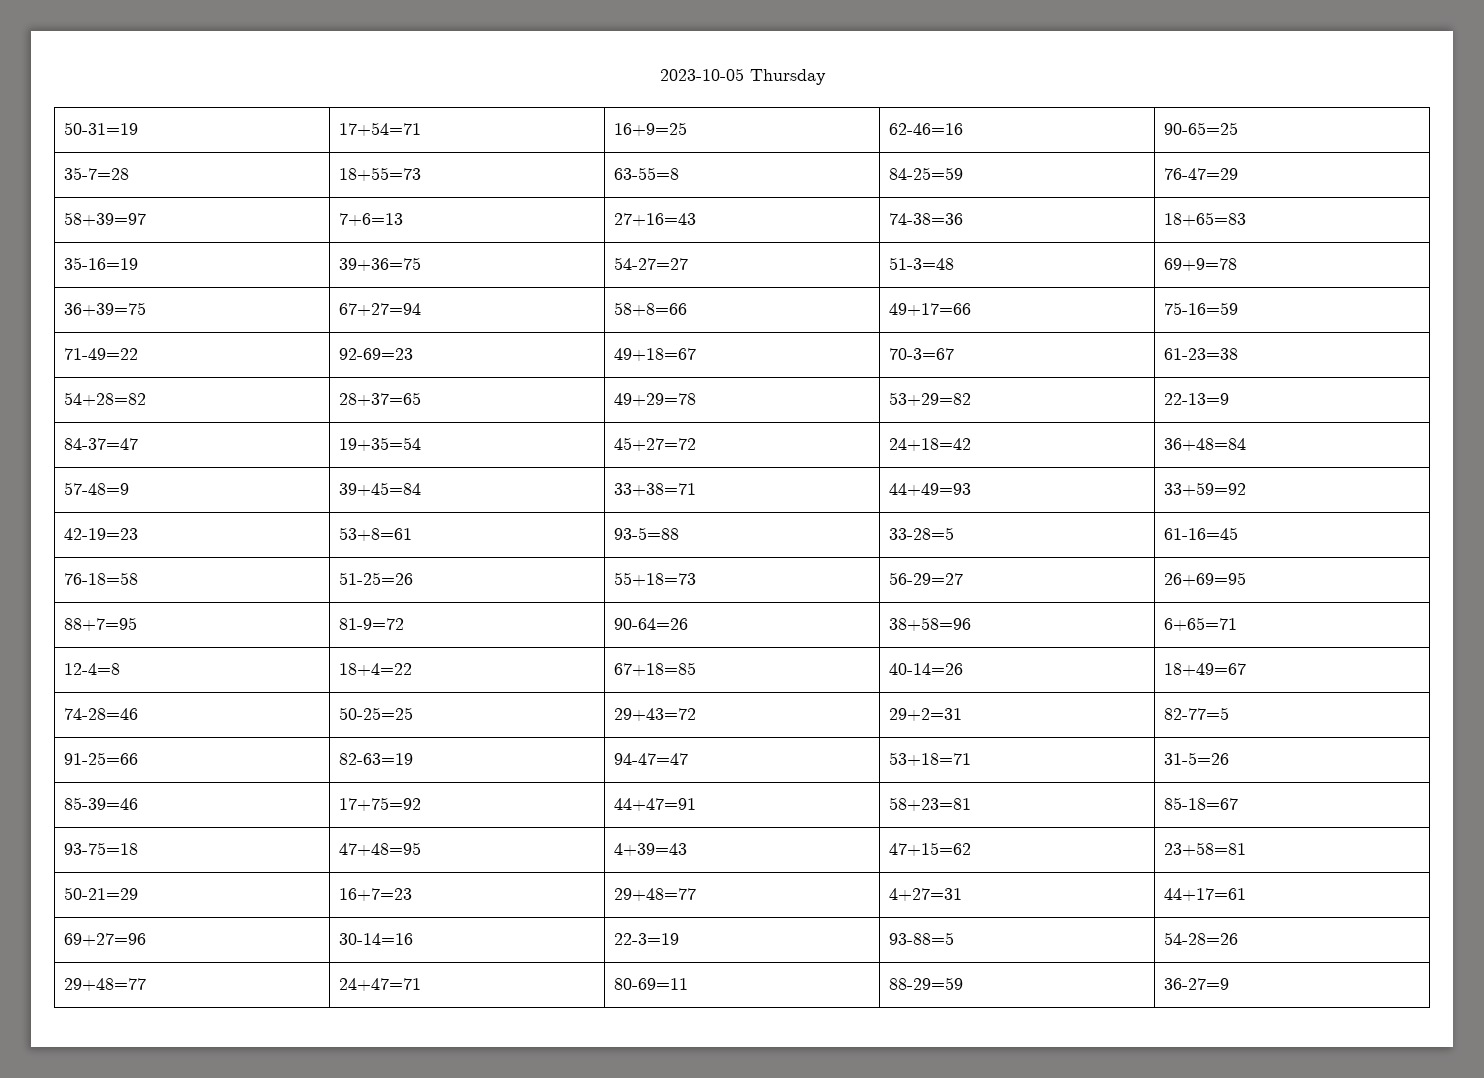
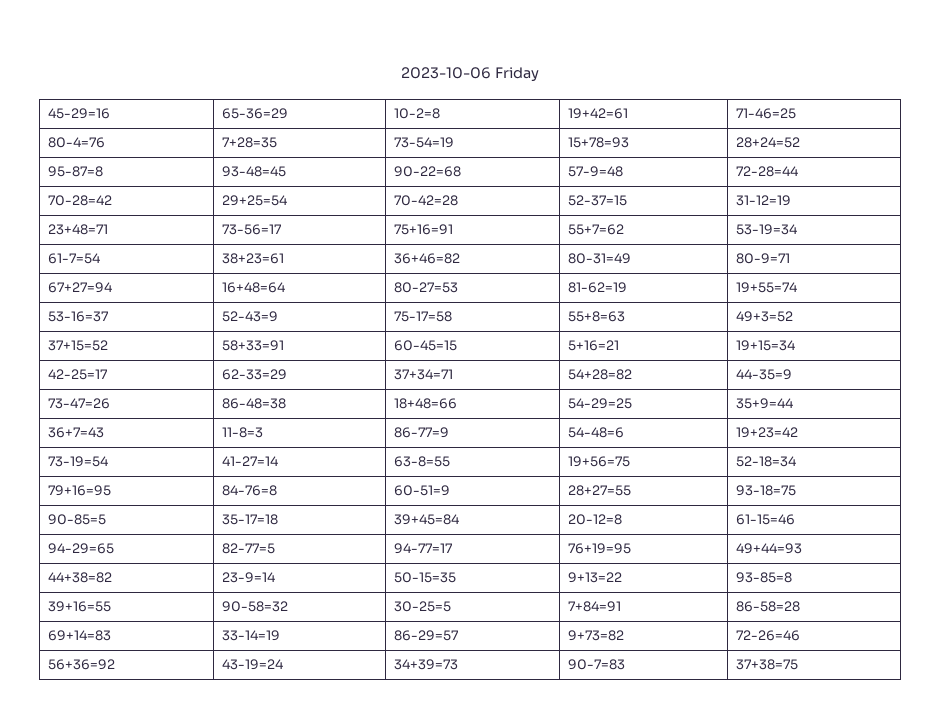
[659,68,826,85] [64,122,139,135] [339,122,422,136] [614,122,688,136] [889,123,964,135] [1164,122,1239,135] [64,167,130,180] [339,167,422,181] [614,167,680,180] [889,167,964,180] [1164,168,1239,180] [64,212,147,226] [339,213,404,226] [614,213,697,226] [889,213,964,225] [1164,212,1247,226] [64,257,139,270] [339,257,422,271] [614,257,689,270] [889,257,955,270] [1164,258,1238,271] [64,302,147,316] [339,303,422,316] [614,302,688,316] [889,303,972,316] [1164,302,1239,315] [64,348,139,360] [339,348,414,360] [614,348,697,361] [889,348,955,360] [1164,348,1239,360] [64,392,147,406] [339,392,422,406] [614,393,697,406] [889,392,972,406] [1164,393,1230,405] [64,438,139,450] [339,437,422,451] [614,437,697,451] [889,438,972,451] [1164,438,1247,451] [64,482,130,495] [339,482,422,496] [614,483,697,496] [889,483,972,496] [1164,482,1247,496] [64,528,139,540] [339,527,413,541] [614,527,680,540] [889,527,955,540] [1164,527,1239,540] [64,572,139,585] [339,572,414,585] [614,572,697,586] [889,572,964,585] [1164,572,1247,586] [64,617,138,631] [339,618,405,630] [614,618,689,630] [889,617,972,631] [1164,617,1238,631] [64,663,121,675] [339,663,413,676] [614,662,697,676] [889,663,964,675] [1164,663,1247,676] [64,708,139,720] [339,707,414,720] [614,708,697,721] [889,708,963,721] [1164,707,1230,720] [64,752,139,765] [339,753,414,765] [614,753,689,765] [889,752,972,766] [1164,752,1230,765] [64,797,139,810] [339,797,422,811] [614,798,697,811] [889,797,972,811] [1164,797,1239,810] [64,842,139,855] [339,842,422,856] [614,843,688,856] [889,842,972,856] [1164,842,1247,856] [64,887,139,900] [339,888,413,901] [614,888,697,901] [889,888,963,901] [1164,888,1247,901] [64,933,147,946] [339,933,414,945] [614,933,680,945] [889,932,955,945] [1164,932,1239,945] [64,978,147,991] [339,978,422,991] [614,978,689,990] [889,977,964,990] [1164,978,1230,990] 2023-10-05 Thursday // 50-31=19 | 17+54=71 | 16+9=25 | 62-46=16 | 90-65=25 // 35-7=28 | 18+55=73 | 63-55=8 | 84-25=59 | 76-47=29 // 58+39=97 | 7+6=13 | 27+16=43 | 74-38=36 | 18+65=83 // 35-16=19 | 39+36=75 | 54-27=27 | 51-3=48 | 69+9=78 // 36+39=75 | 67+27=94 | 58+8=66 | 49+17=66 | 75-16=59 // 71-49=22 | 92-69=23 | 49+18=67 | 70-3=67 | 61-23=38 // 54+28=82 | 28+37=65 | 49+29=78 | 53+29=82 | 22-13=9 // 84-37=47 | 19+35=54 | 45+27=72 | 24+18=42 | 36+48=84 // 57-48=9 | 39+45=84 | 33+38=71 | 44+49=93 | 33+59=92 // 42-19=23 | 53+8=61 | 93-5=88 | 33-28=5 | 61-16=45 // 76-18=58 | 51-25=26 | 55+18=73 | 56-29=27 | 26+69=95 // 88+7=95 | 81-9=72 | 90-64=26 | 38+58=96 | 6+65=71 // 12-4=8 | 18+4=22 | 67+18=85 | 40-14=26 | 18+49=67 // 74-28=46 | 50-25=25 | 29+43=72 | 29+2=31 | 82-77=5 // 91-25=66 | 82-63=19 | 94-47=47 | 53+18=71 | 31-5=26 // 85-39=46 | 17+75=92 | 44+47=91 | 58+23=81 | 85-18=67 // 93-75=18 | 47+48=95 | 4+39=43 | 47+15=62 | 23+58=81 // 50-21=29 | 16+7=23 | 29+48=77 | 4+27=31 | 44+17=61 // 69+27=96 | 30-14=16 | 22-3=19 | 93-88=5 | 54-28=26 // 29+48=77 | 24+47=71 | 80-69=11 | 88-29=59 | 36-27=9 -> [401,67,539,82] [48,108,111,119] [222,108,289,119] [394,108,441,119] [568,108,629,119] [736,108,797,119] [48,137,106,148] [222,137,278,148] [394,137,455,148] [568,137,630,148] [736,137,801,148] [48,166,104,177] [222,166,287,177] [394,166,462,177] [568,166,624,177] [736,166,799,177] [48,195,113,206] [222,195,288,206] [394,195,459,206] [568,195,628,206] [736,195,792,206] [48,224,109,235] [222,224,282,235] [394,224,454,235] [568,224,625,235] [736,224,798,235] [48,253,101,264] [222,253,285,264] [394,253,461,264] [568,253,632,264] [736,253,791,264] [48,282,113,293] [222,282,286,293] [394,282,459,293] [568,282,628,293] [736,282,798,293] [48,311,109,322] [222,311,279,322] [394,311,453,322] [568,311,626,322] [736,311,794,322] [48,340,109,351] [222,340,285,351] [394,340,458,351] [568,340,620,351] [736,340,796,351] [48,369,108,380] [222,369,288,380] [394,369,454,380] [568,369,633,380] [736,369,793,380] [48,398,111,409] [222,398,287,409] [394,398,458,409] [568,398,633,409] [736,398,794,409] [48,427,105,438] [222,427,264,438] [394,427,450,438] [568,427,625,438] [736,427,799,438] [48,456,109,467] [222,456,279,466] [394,456,451,467] [568,456,631,467] [736,456,797,467] [48,485,112,496] [222,485,278,496] [394,485,451,496] [568,485,632,496] [736,485,797,496] [48,514,107,525] [222,514,279,525] [394,514,460,525] [568,514,623,525] [736,514,796,525] [48,543,115,554] [222,543,276,554] [394,543,453,554] [568,543,632,554] [736,543,803,554] [48,572,113,583] [222,572,276,583] [394,572,457,583] [568,572,623,583] [736,572,793,583] [48,601,112,612] [222,601,289,612] [394,601,452,612] [568,601,622,612] [736,601,801,612] [48,630,112,641] [222,630,281,641] [394,630,459,641] [568,630,625,641] [736,630,801,641] [48,659,116,670] [222,659,284,670] [394,659,459,670] [568,659,626,670] [736,659,799,670] 2023-10-06 Friday // 45-29=16 | 65-36=29 | 10-2=8 | 19+42=61 | 71-46=25 // 80-4=76 | 7+28=35 | 73-54=19 | 15+78=93 | 28+24=52 // 95-87=8 | 93-48=45 | 90-22=68 | 57-9=48 | 72-28=44 // 70-28=42 | 29+25=54 | 70-42=28 | 52-37=15 | 31-12=19 // 23+48=71 | 73-56=17 | 75+16=91 | 55+7=62 | 53-19=34 // 61-7=54 | 38+23=61 | 36+46=82 | 80-31=49 | 80-9=71 // 67+27=94 | 16+48=64 | 80-27=53 | 81-62=19 | 19+55=74 // 53-16=37 | 52-43=9 | 75-17=58 | 55+8=63 | 49+3=52 // 37+15=52 | 58+33=91 | 60-45=15 | 5+16=21 | 19+15=34 // 42-25=17 | 62-33=29 | 37+34=71 | 54+28=82 | 44-35=9 // 73-47=26 | 86-48=38 | 18+48=66 | 54-29=25 | 35+9=44 // 36+7=43 | 11-8=3 | 86-77=9 | 54-48=6 | 19+23=42 // 73-19=54 | 41-27=14 | 63-8=55 | 19+56=75 | 52-18=34 // 79+16=95 | 84-76=8 | 60-51=9 | 28+27=55 | 93-18=75 // 90-85=5 | 35-17=18 | 39+45=84 | 20-12=8 | 61-15=46 // 94-29=65 | 82-77=5 | 94-77=17 | 76+19=95 | 49+44=93 // 44+38=82 | 23-9=14 | 50-15=35 | 9+13=22 | 93-85=8 // 39+16=55 | 90-58=32 | 30-25=5 | 7+84=91 | 86-58=28 // 69+14=83 | 33-14=19 | 86-29=57 | 9+73=82 | 72-26=46 // 56+36=92 | 43-19=24 | 34+39=73 | 90-7=83 | 37+38=75

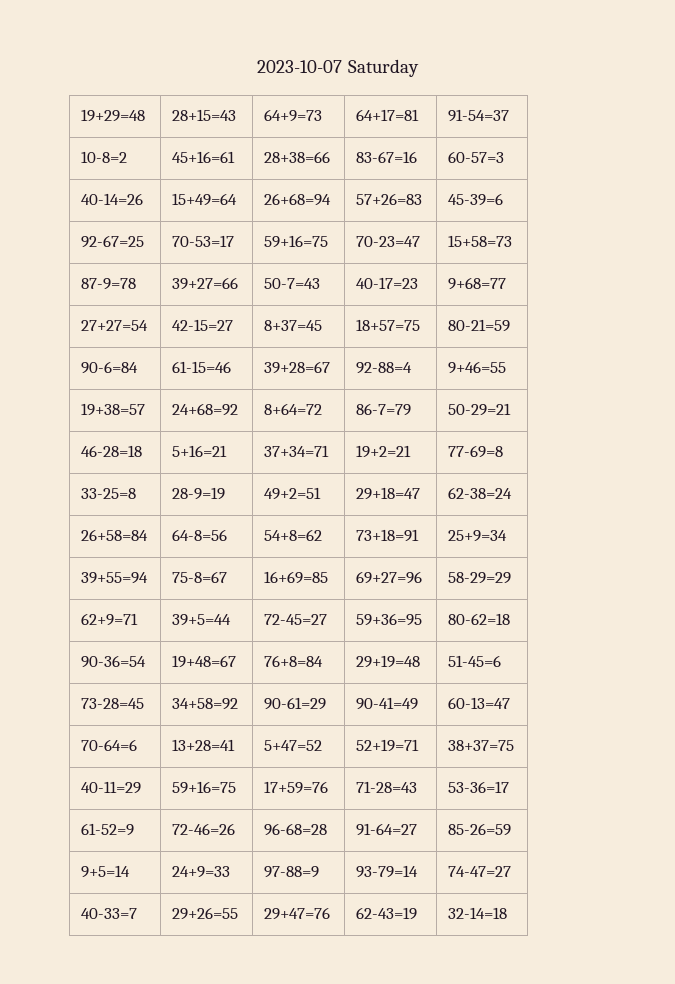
[401,67,539,82] [48,108,111,119] [222,108,289,119] [394,108,441,119] [568,108,629,119] [736,108,797,119] [48,137,106,148] [222,137,278,148] [394,137,455,148] [568,137,630,148] [736,137,801,148] [48,166,104,177] [222,166,287,177] [394,166,462,177] [568,166,624,177] [736,166,799,177] [48,195,113,206] [222,195,288,206] [394,195,459,206] [568,195,628,206] [736,195,792,206] [48,224,109,235] [222,224,282,235] [394,224,454,235] [568,224,625,235] [736,224,798,235] [48,253,101,264] [222,253,285,264] [394,253,461,264] [568,253,632,264] [736,253,791,264] [48,282,113,293] [222,282,286,293] [394,282,459,293] [568,282,628,293] [736,282,798,293] [48,311,109,322] [222,311,279,322] [394,311,453,322] [568,311,626,322] [736,311,794,322] [48,340,109,351] [222,340,285,351] [394,340,458,351] [568,340,620,351] [736,340,796,351] [48,369,108,380] [222,369,288,380] [394,369,454,380] [568,369,633,380] [736,369,793,380] [48,398,111,409] [222,398,287,409] [394,398,458,409] [568,398,633,409] [736,398,794,409] [48,427,105,438] [222,427,264,438] [394,427,450,438] [568,427,625,438] [736,427,799,438] [48,456,109,467] [222,456,279,466] [394,456,451,467] [568,456,631,467] [736,456,797,467] [48,485,112,496] [222,485,278,496] [394,485,451,496] [568,485,632,496] [736,485,797,496] [48,514,107,525] [222,514,279,525] [394,514,460,525] [568,514,623,525] [736,514,796,525] [48,543,115,554] [222,543,276,554] [394,543,453,554] [568,543,632,554] [736,543,803,554] [48,572,113,583] [222,572,276,583] [394,572,457,583] [568,572,623,583] [736,572,793,583] [48,601,112,612] [222,601,289,612] [394,601,452,612] [568,601,622,612] [736,601,801,612] [48,630,112,641] [222,630,281,641] [394,630,459,641] [568,630,625,641] [736,630,801,641] [48,659,116,670] [222,659,284,670] [394,659,459,670] [568,659,626,670] [736,659,799,670] 2023-10-06 Friday // 45-29=16 | 65-36=29 | 10-2=8 | 19+42=61 | 71-46=25 // 80-4=76 | 7+28=35 | 73-54=19 | 15+78=93 | 28+24=52 // 95-87=8 | 93-48=45 | 90-22=68 | 57-9=48 | 72-28=44 // 70-28=42 | 29+25=54 | 70-42=28 | 52-37=15 | 31-12=19 // 23+48=71 | 73-56=17 | 75+16=91 | 55+7=62 | 53-19=34 // 61-7=54 | 38+23=61 | 36+46=82 | 80-31=49 | 80-9=71 // 67+27=94 | 16+48=64 | 80-27=53 | 81-62=19 | 19+55=74 // 53-16=37 | 52-43=9 | 75-17=58 | 55+8=63 | 49+3=52 // 37+15=52 | 58+33=91 | 60-45=15 | 5+16=21 | 19+15=34 // 42-25=17 | 62-33=29 | 37+34=71 | 54+28=82 | 44-35=9 // 73-47=26 | 86-48=38 | 18+48=66 | 54-29=25 | 35+9=44 // 36+7=43 | 11-8=3 | 86-77=9 | 54-48=6 | 19+23=42 // 73-19=54 | 41-27=14 | 63-8=55 | 19+56=75 | 52-18=34 // 79+16=95 | 84-76=8 | 60-51=9 | 28+27=55 | 93-18=75 // 90-85=5 | 35-17=18 | 39+45=84 | 20-12=8 | 61-15=46 // 94-29=65 | 82-77=5 | 94-77=17 | 76+19=95 | 49+44=93 // 44+38=82 | 23-9=14 | 50-15=35 | 9+13=22 | 93-85=8 // 39+16=55 | 90-58=32 | 30-25=5 | 7+84=91 | 86-58=28 // 69+14=83 | 33-14=19 | 86-29=57 | 9+73=82 | 72-26=46 // 56+36=92 | 43-19=24 | 34+39=73 | 90-7=83 | 37+38=75 -> [257,59,419,77] [81,109,146,122] [172,109,237,121] [264,109,323,122] [356,109,420,121] [448,109,510,122] [81,151,128,163] [172,151,236,163] [264,151,331,163] [356,151,418,163] [448,151,505,163] [81,193,144,205] [172,193,238,206] [264,193,332,206] [356,193,423,205] [448,193,504,206] [81,235,145,248] [172,235,235,247] [264,235,329,248] [356,236,421,247] [448,235,513,247] [81,278,137,290] [172,277,239,290] [264,278,321,289] [356,277,419,289] [448,277,507,290] [81,320,149,331] [172,319,234,331] [264,320,323,331] [356,319,421,331] [448,319,511,332] [81,361,139,374] [172,361,232,373] [264,361,331,374] [356,362,413,374] [448,361,507,374] [81,403,146,416] [172,403,239,416] [264,403,323,415] [356,403,412,416] [448,403,512,416] [81,445,143,457] [172,445,228,457] [264,445,330,457] [356,445,412,458] [448,445,504,458] [81,488,137,499] [172,487,226,500] [264,487,322,500] [356,487,421,500] [448,487,513,499] [81,529,149,541] [172,529,228,541] [264,529,323,541] [356,529,420,542] [448,530,508,542] [81,572,149,584] [172,571,228,583] [264,571,329,584] [356,571,423,584] [448,572,512,584] [81,613,139,626] [172,614,232,626] [264,614,328,625] [356,613,423,626] [448,613,511,625] [81,655,147,668] [172,655,237,668] [264,655,324,667] [356,655,421,668] [448,655,502,667] [81,698,145,709] [172,698,239,710] [264,697,327,710] [356,697,419,710] [448,697,511,709] [81,739,138,751] [172,739,236,751] [264,740,323,751] [356,739,420,752] [448,740,515,751] [81,781,142,794] [172,781,237,794] [264,781,329,794] [356,781,418,793] [448,781,510,793] [81,823,135,836] [172,823,236,835] [264,823,328,836] [356,823,418,836] [448,823,512,836] [81,865,131,878] [172,866,231,878] [264,866,320,878] [356,865,419,878] [448,866,512,877] [81,908,138,919] [172,907,239,920] [264,907,331,920] [356,907,418,920] [448,907,508,919] 2023-10-07 Saturday // 19+29=48 | 28+15=43 | 64+9=73 | 64+17=81 | 91-54=37 // 10-8=2 | 45+16=61 | 28+38=66 | 83-67=16 | 60-57=3 // 40-14=26 | 15+49=64 | 26+68=94 | 57+26=83 | 45-39=6 // 92-67=25 | 70-53=17 | 59+16=75 | 70-23=47 | 15+58=73 // 87-9=78 | 39+27=66 | 50-7=43 | 40-17=23 | 9+68=77 // 27+27=54 | 42-15=27 | 8+37=45 | 18+57=75 | 80-21=59 // 90-6=84 | 61-15=46 | 39+28=67 | 92-88=4 | 9+46=55 // 19+38=57 | 24+68=92 | 8+64=72 | 86-7=79 | 50-29=21 // 46-28=18 | 5+16=21 | 37+34=71 | 19+2=21 | 77-69=8 // 33-25=8 | 28-9=19 | 49+2=51 | 29+18=47 | 62-38=24 // 26+58=84 | 64-8=56 | 54+8=62 | 73+18=91 | 25+9=34 // 39+55=94 | 75-8=67 | 16+69=85 | 69+27=96 | 58-29=29 // 62+9=71 | 39+5=44 | 72-45=27 | 59+36=95 | 80-62=18 // 90-36=54 | 19+48=67 | 76+8=84 | 29+19=48 | 51-45=6 // 73-28=45 | 34+58=92 | 90-61=29 | 90-41=49 | 60-13=47 // 70-64=6 | 13+28=41 | 5+47=52 | 52+19=71 | 38+37=75 // 40-11=29 | 59+16=75 | 17+59=76 | 71-28=43 | 53-36=17 // 61-52=9 | 72-46=26 | 96-68=28 | 91-64=27 | 85-26=59 // 9+5=14 | 24+9=33 | 97-88=9 | 93-79=14 | 74-47=27 // 40-33=7 | 29+26=55 | 29+47=76 | 62-43=19 | 32-14=18

